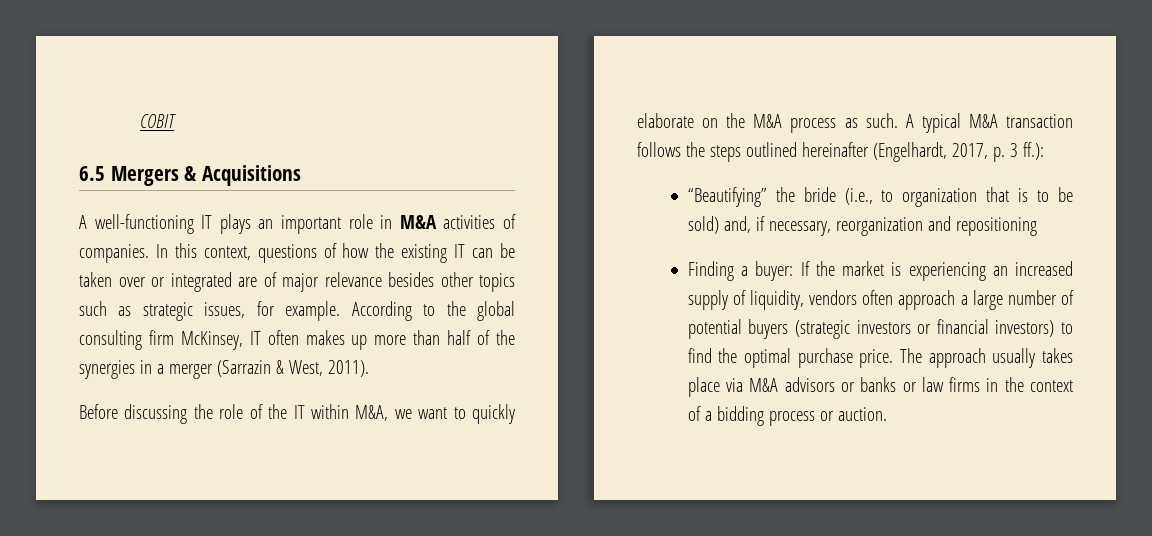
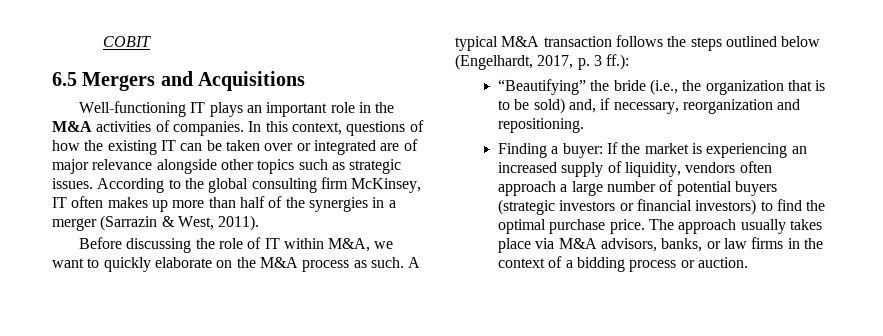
[184,166,197,181] & -> [160,71,193,86] and
[79,214,194,234] A well-functioning -> [78,101,186,117] Well-functioning
(393, 222) none -> [375,102,395,113] the
[388,272,434,287] besides -> [156,159,217,174] alongside
[204,301,341,321] issues, for example. -> [52,178,93,189] issues.
[268,404,288,419] the -> (262, 243) none
[801,142,869,157] hereinafter -> [781,36,821,47] below
[881,190,894,202] to -> [682,80,702,91] the
[955,217,1037,236] repositioning -> [498,118,585,133] repositioning.
[784,377,897,392] advisors or banks -> [601,238,703,252] advisors, banks,

